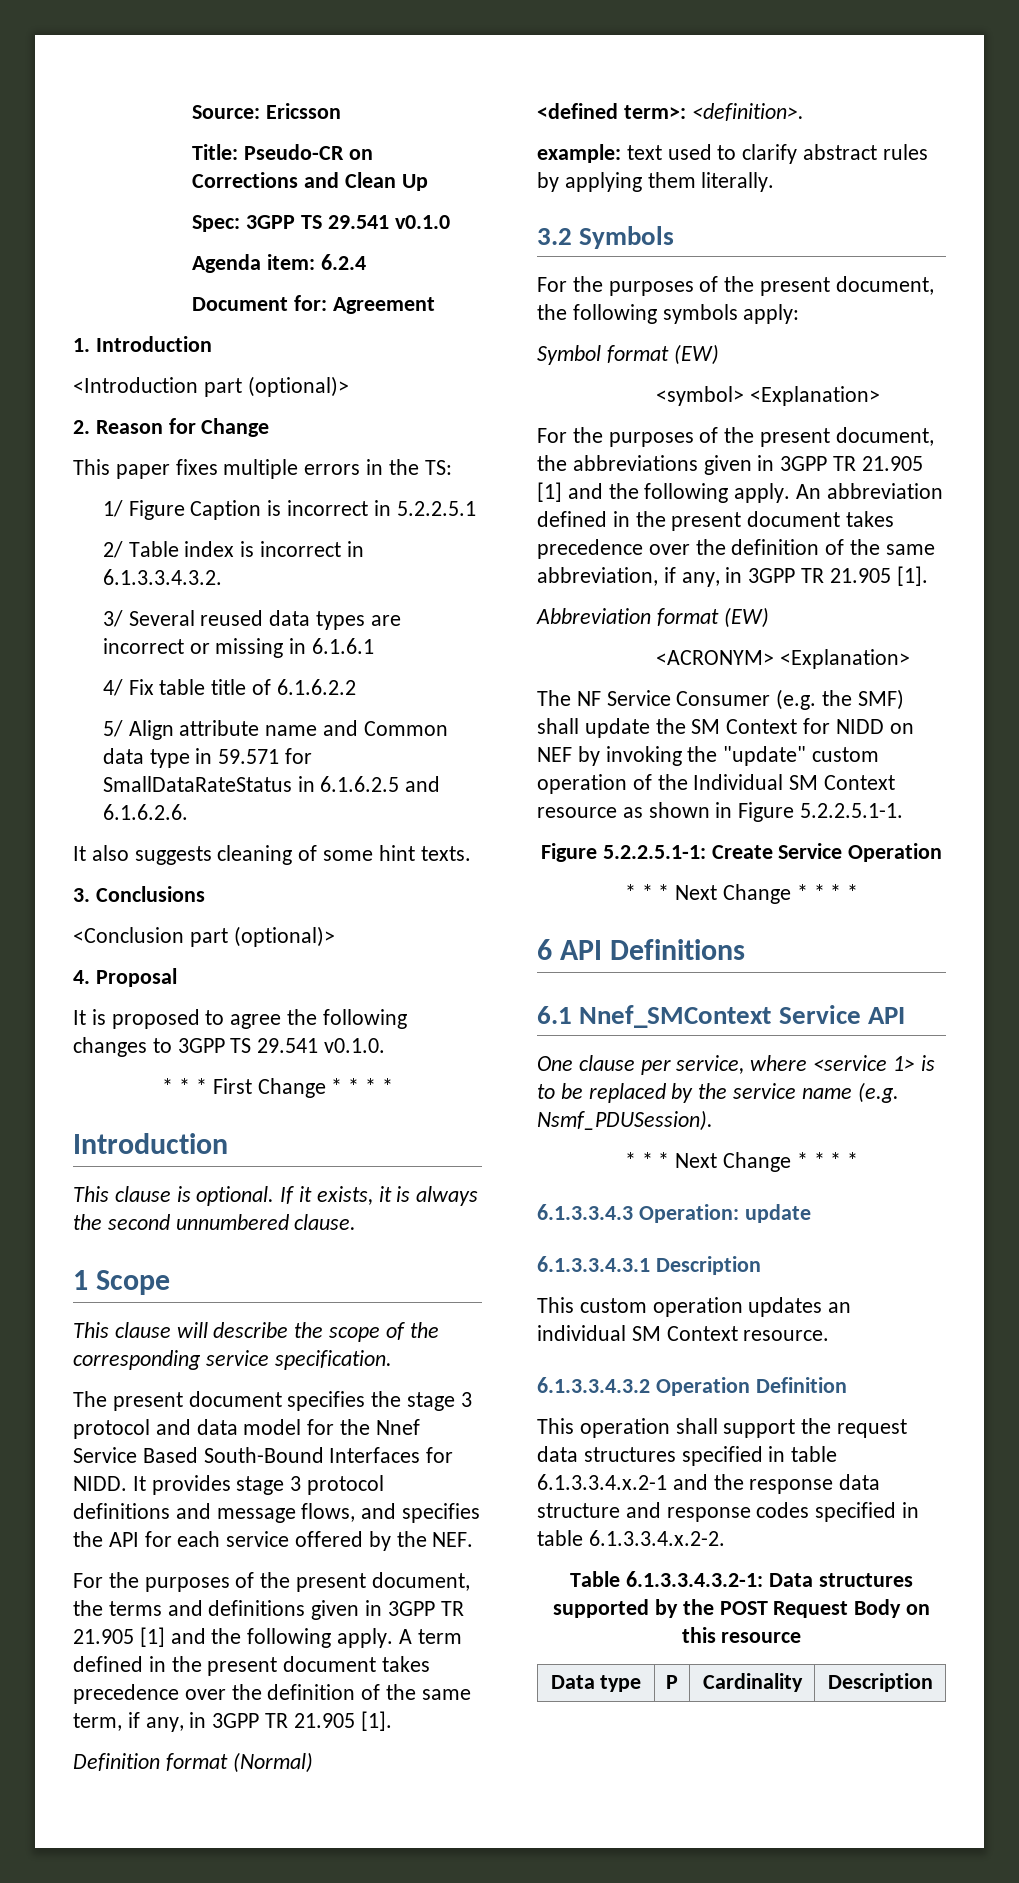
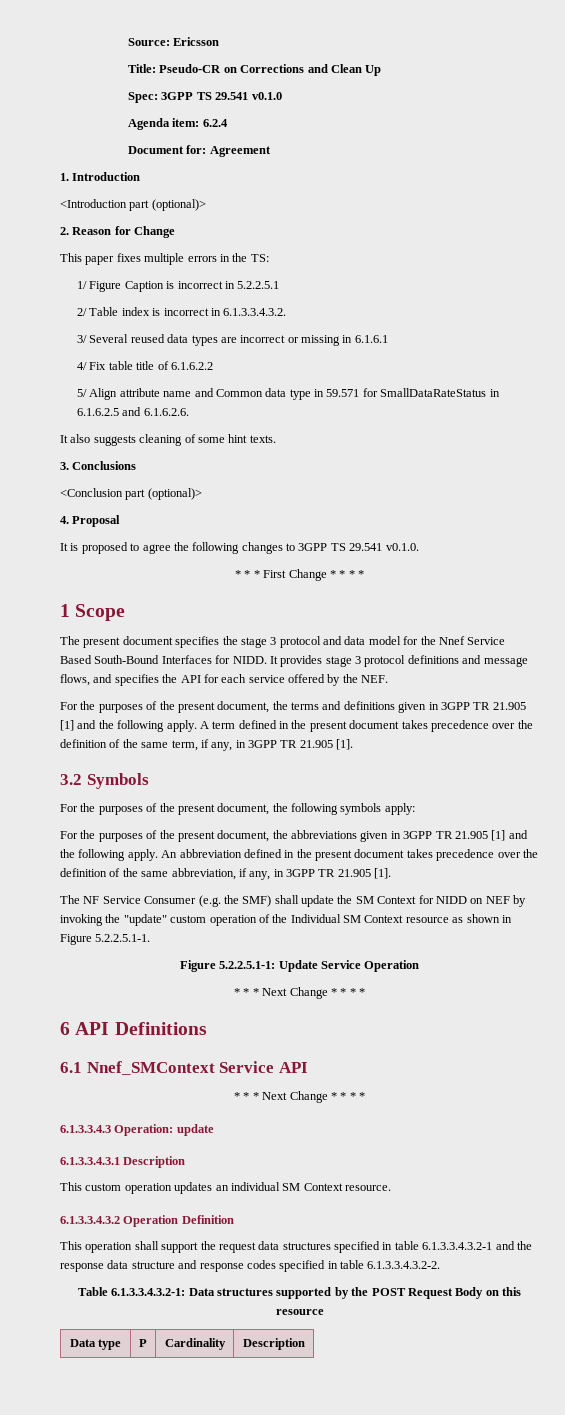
[73,1133,228,1154] [73,1186,479,1206] [73,1214,357,1230] [73,1270,171,1295] [73,1322,439,1342] [73,1350,392,1370] Introduction // This clause is optional. If it exists, it is always the second unnumbered clause. // 1 Scope // This clause will describe the scope of the corresponding service specification. -> [60,604,126,621] 1 Scope
[73,1752,313,1773] [537,103,804,121] [537,144,928,164] [537,172,775,192] // Definition format (Normal) // <defined term>: <definition>. // example: text used to clarify abstract rules by applying them literally. -> (354, 744) none
[537,344,719,365] [656,386,881,406] // Symbol format (EW) // <symbol> <Explanation> -> (415, 809) none
[536,607,769,628] [656,649,911,669] // Abbreviation format (EW) // <ACRONYM> <Explanation> -> (392, 873) none
[711,845,773,859] Create -> [278,960,318,972] Update
[537,1055,935,1075] [537,1082,899,1103] [537,1110,713,1131] // One clause per service, where <service 1> is to be replaced by the service name (e.g. Nsmf_PDUSession). -> (308, 1067) none
[537,1474,667,1490] 6.1.3.3.4.x.2-1 -> [422,1242,493,1250] 6.1.3.3.4.3.2-1
[588,1530,725,1546] 6.1.3.3.4.x.2-2. -> [367,1261,441,1269] 6.1.3.3.4.3.2-2.

